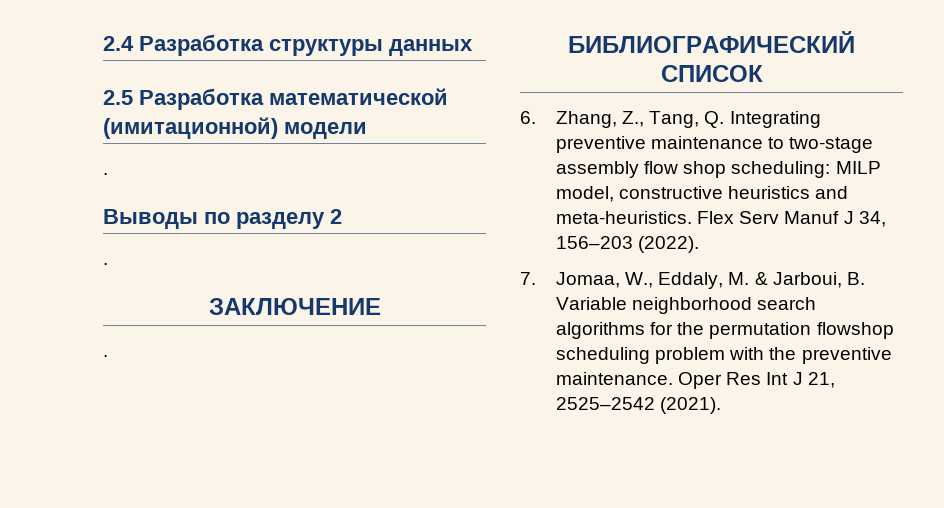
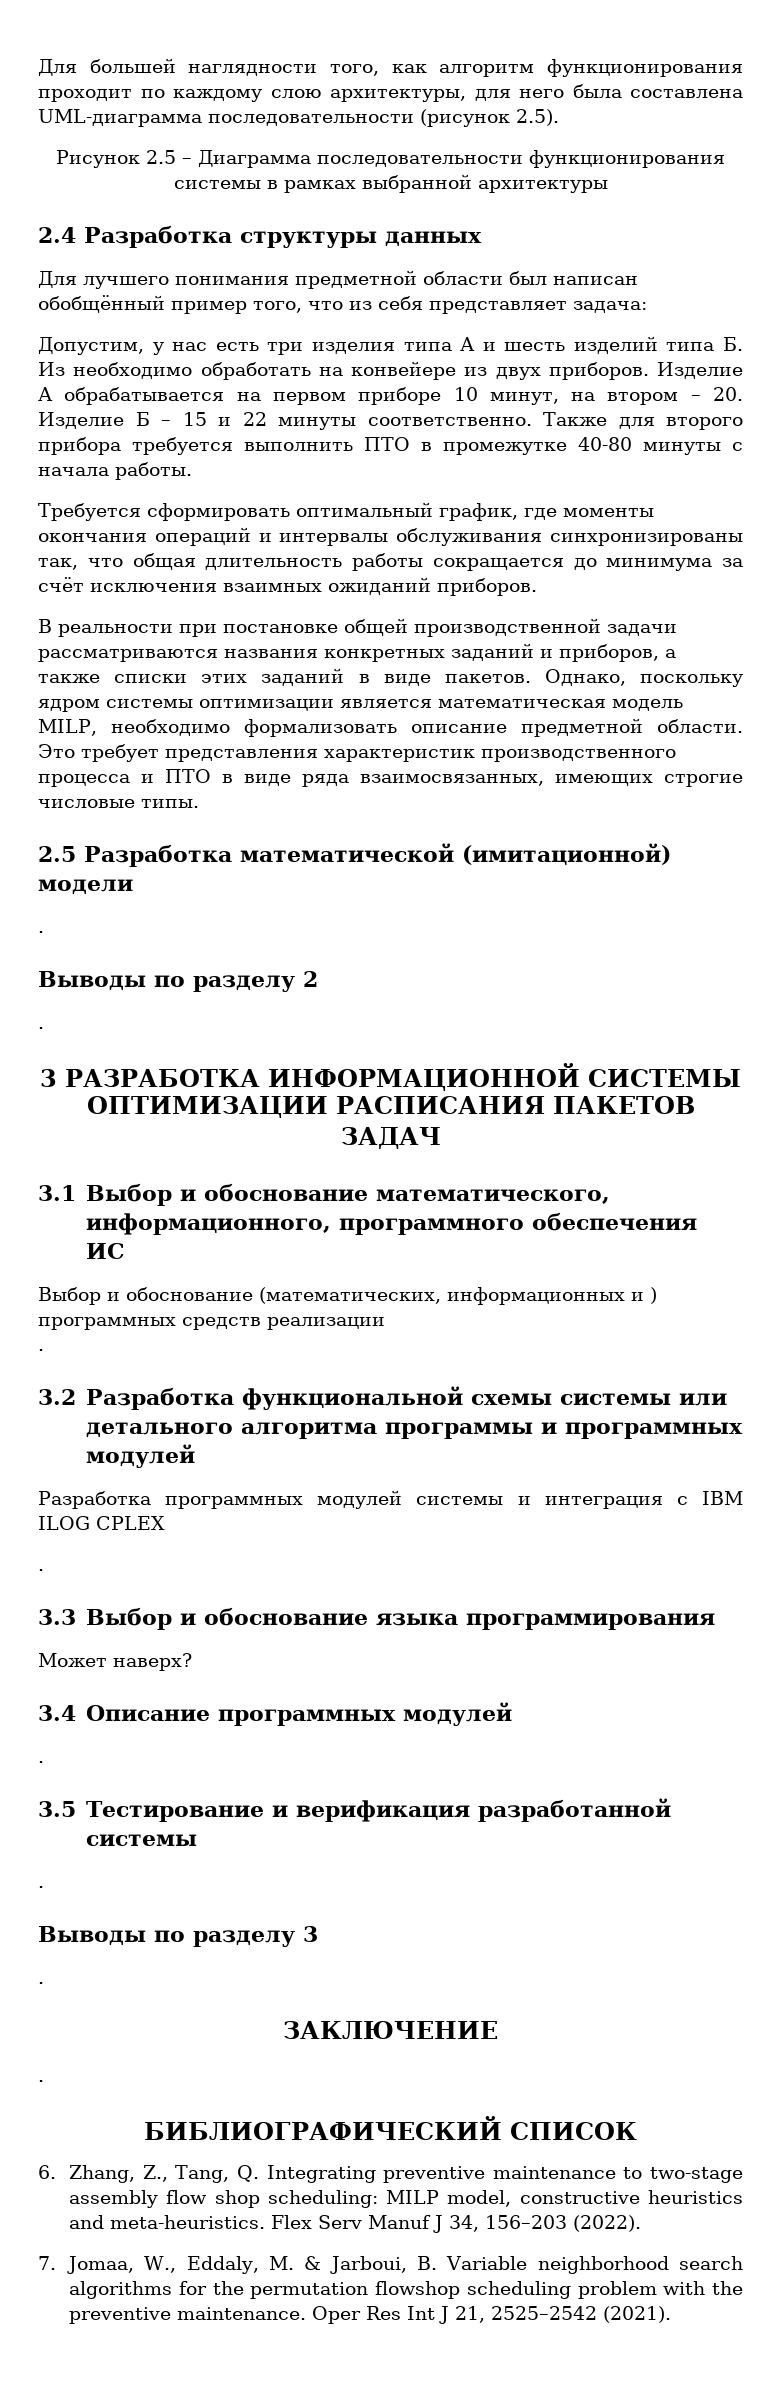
[103,34,473,56] 2.4 Разработка структуры данных -> [38,58,744,77] [38,84,743,102] [38,109,559,127] [56,150,725,168] [173,174,608,193] [38,225,482,248] [38,270,638,289] [38,295,647,314] [38,336,744,355] [38,361,743,380] [38,387,743,405] [38,412,743,430] [38,437,743,455] [38,462,192,480] [38,502,654,521] [38,527,743,546] [38,553,743,571] [38,577,537,596] [38,618,677,637] [38,643,676,662] [38,668,743,687] [38,699,683,712] [38,718,743,737] [38,744,676,762] [38,769,743,787] [38,799,199,808] Для большей наглядности того, как алгоритм функционирования проходит по каждому слою архитектуры, для него была составлена UML-диаграмма последовательности (рисунок 2.5). // Рисунок 2.5 – Диаграмма последовательности функционирования системы в рамках выбранной архитектуры // 2.4 Разработка структуры данных // Для лучшего понимания предметной области был написан обобщённый пример того, что из себя представляет задача: // Допустим, у нас есть три изделия типа А и шесть изделий типа Б. Из необходимо обработать на конвейере из двух приборов. Изделие А обрабатывается на первом приборе 10 минут, на втором – 20. Изделие Б – 15 и 22 минуты соответственно. Также для второго прибора требуется выполнить ПТО в промежутке 40-80 минуты с начала работы. // Требуется сформировать оптимальный график, где моменты окончания операций и интервалы обслуживания синхронизированы так, что общая длительность работы сокращается до минимума за счёт исключения взаимных ожиданий приборов. // В реальности при постановке общей производственной задачи рассматриваются названия конкретных заданий и приборов, а также списки этих заданий в виде пакетов. Однако, поскольку ядром системы оптимизации является математическая модель MILP, необходимо формализовать описание предметной области. Это требует представления характеристик производственного процесса и ПТО в виде ряда взаимосвязанных, имеющих строгие числовые типы.
(108, 264) none -> [40,1063,741,1091] [86,1096,695,1118] [340,1127,441,1149] [38,1183,610,1206] [85,1212,697,1235] [85,1243,125,1259] [38,1287,657,1305] [38,1317,385,1330] [38,1349,44,1351] [38,1386,727,1410] [85,1422,743,1439] [85,1444,195,1468] [38,1490,743,1509] [38,1516,165,1530] [38,1569,44,1571] [38,1607,715,1630] [38,1653,192,1671] [38,1702,512,1726] [38,1761,44,1763] [38,1798,671,1822] [85,1834,197,1846] [38,1886,44,1888] [38,1926,318,1947] [38,1982,44,1984] // 3 РАЗРАБОТКА ИНФОРМАЦИОННОЙ СИСТЕМЫ ОПТИМИЗАЦИИ РАСПИСАНИЯ ПАКЕТОВ ЗАДАЧ // 3.1 Выбор и обоснование математического, информационного, программного обеспечения ИС // Выбор и обоснование (математических, информационных и ) программных средств реализации // . // 3.2 Разработка функциональной схемы системы или детального алгоритма программы и программных модулей // Разработка программных модулей системы и интеграция с IBM ILOG CPLEX // . // 3.3 Выбор и обоснование языка программирования // Может наверх? // 3.4 Описание программных модулей // . // 3.5 Тестирование и верификация разработанной системы // . // Выводы по разделу 3 // .

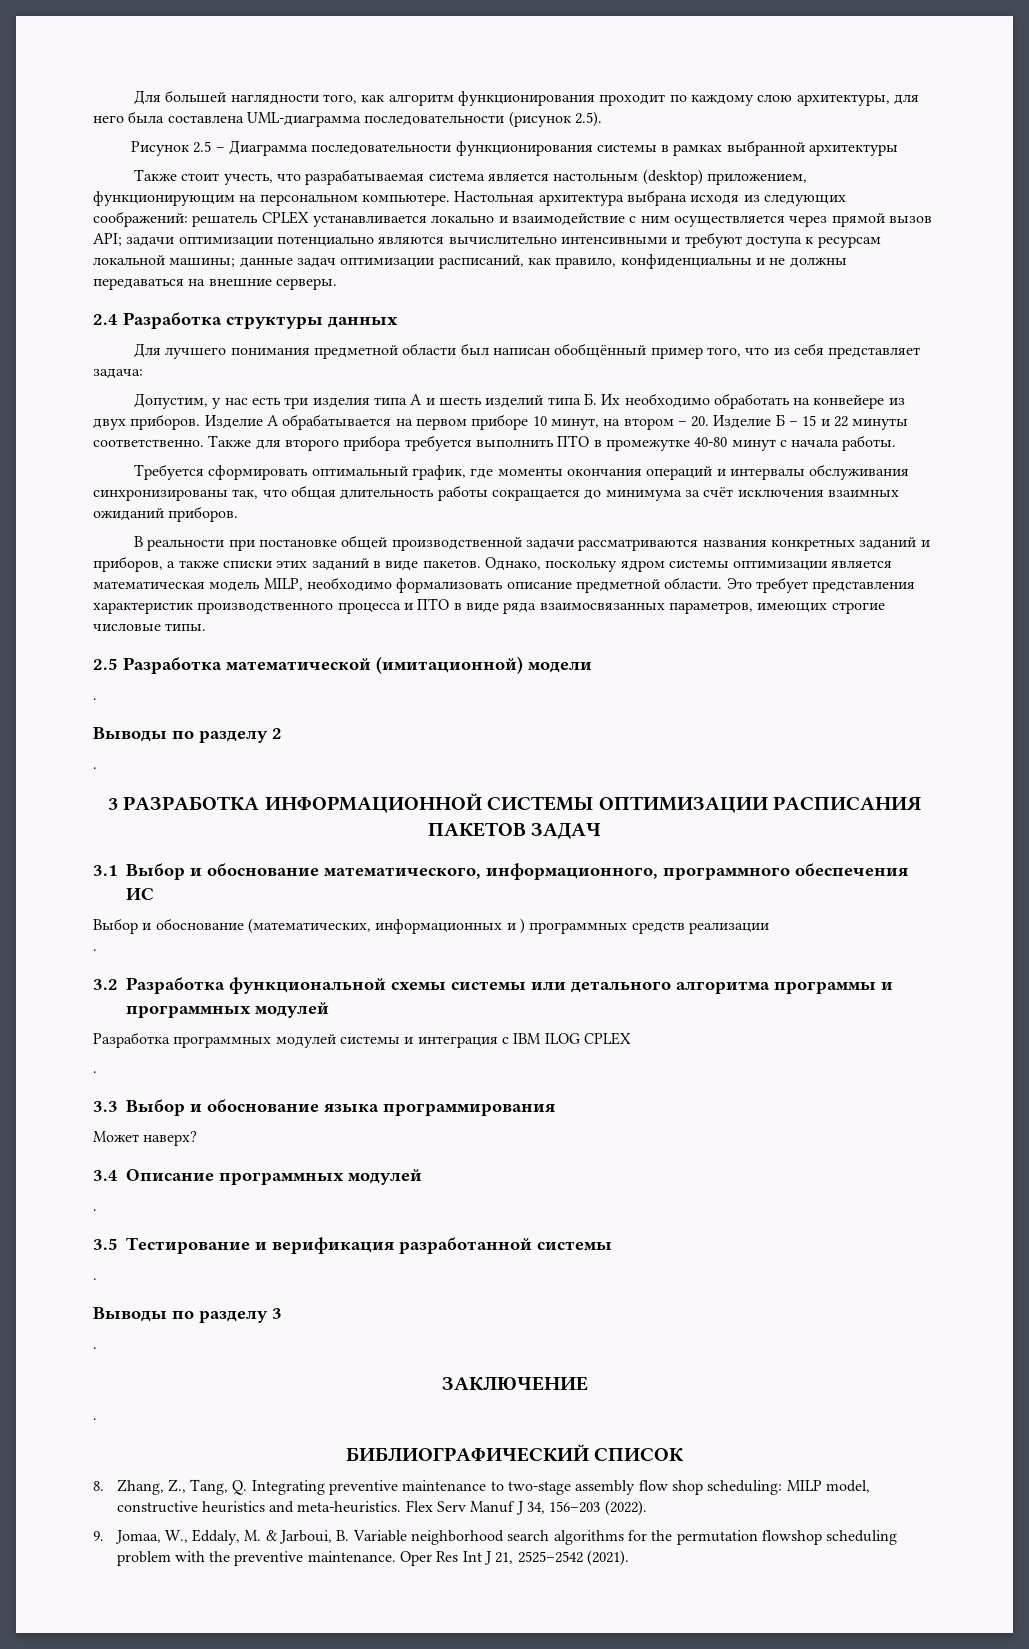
(608, 186) none -> [134,169,807,185] [93,190,846,206] [93,211,932,227] [93,232,881,248] [93,254,847,269] [93,278,337,290] // Также стоит учесть, что разрабатываемая система является настольным (desktop) приложением, функционирующим на персональном компьютере. Настольная архитектура выбрана исходя из следующих соображений: решатель CPLEX устанавливается локально и взаимодействие с ним осуществляется через прямой вызов API; задачи оптимизации потенциально являются вычислительно интенсивными и требуют доступа к ресурсам локальной машины; данные задач оптимизации расписаний, как правило, конфиденциальны и не должны передаваться на внешние серверы.
[38,362,65,376] Из -> [601,394,621,405] Их
[643,442,721,455] минуты -> [731,439,776,451] минут
[360,774,544,786] взаимосвязанных, -> [539,602,753,614] взаимосвязанных параметров,
[38,2165,56,2179] 6. -> [93,1481,104,1491] 8.
[38,2256,56,2270] 7. -> [93,1531,104,1541] 9.

